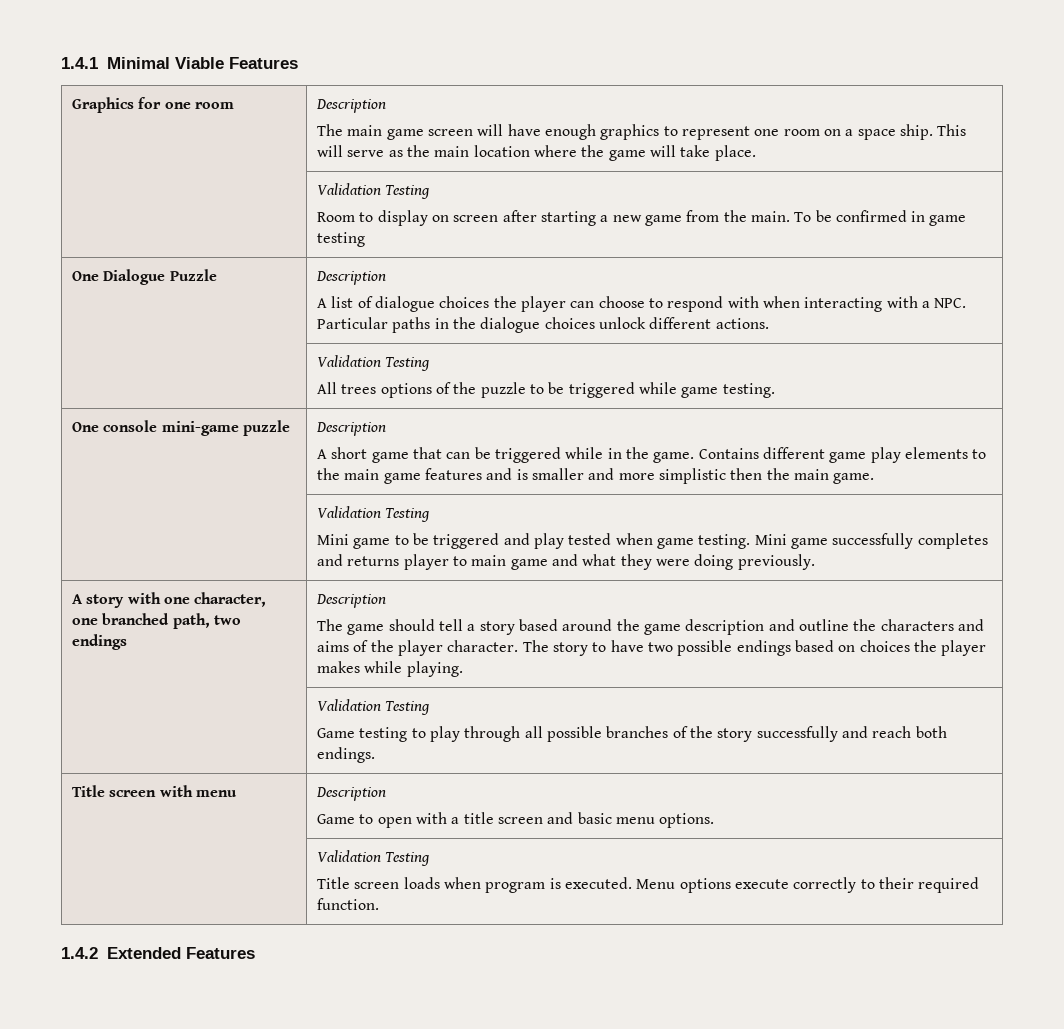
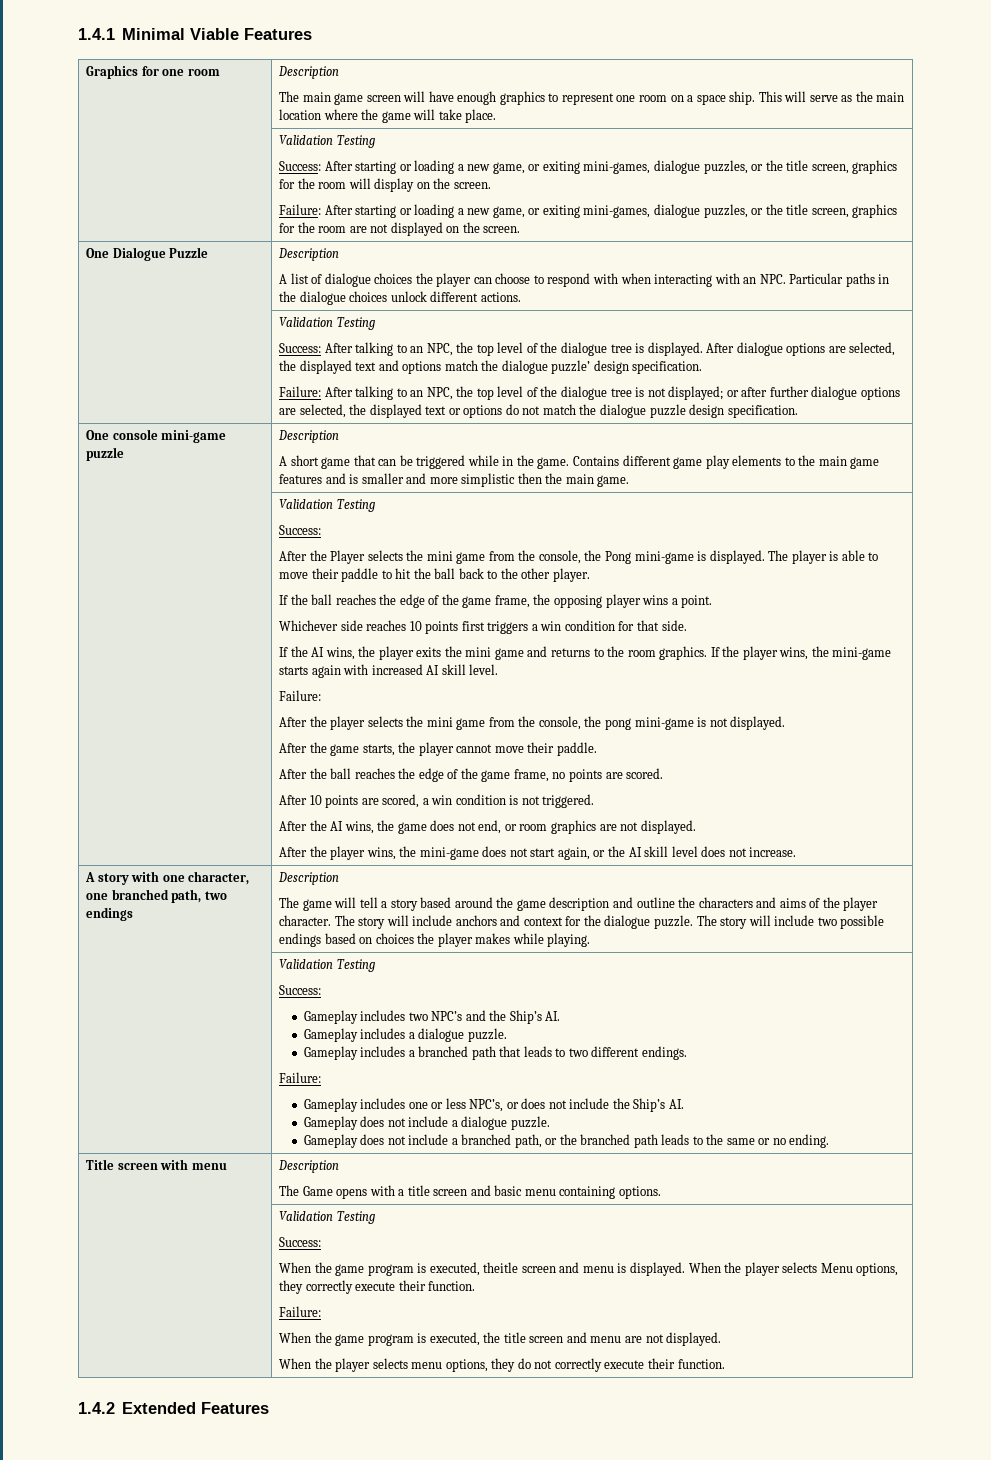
[317,210,967,226] [317,232,366,247] Room to display on screen after starting a new game from the main. To be confirmed in game testing -> [279,160,898,174] [279,178,491,192] [279,204,898,218] [279,222,521,236] Success: After starting or loading a new game, or exiting mini-games, dialogue puzzles, or the title screen, graphics for the room will display on the screen. // Failure: After starting or loading a new game, or exiting mini-games, dialogue puzzles, or the title screen, graphics for the room are not displayed on the screen.
[921,301,930,308] a -> [743,277,757,284] an
[317,382,775,398] All trees options of the puzzle to be triggered while game testing. -> [279,342,896,356] [279,360,703,374] [279,386,900,400] [279,404,798,418] Success: After talking to an NPC, the top level of the dialogue tree is displayed. After dialogue options are selected, the displayed text and options match the dialogue puzzle’ design specification. // Failure: After talking to an NPC, the top level of the dialogue tree is not displayed; or after further dialogue options are selected, the displayed text or options do not match the dialogue puzzle design specification.
[317,533,988,549] [317,554,815,570] Mini game to be triggered and play tested when game testing. Mini game successfully completes and returns player to main game and what they were doing previously. -> [279,525,322,535] [279,550,879,564] [279,568,590,582] [279,594,713,608] [279,620,687,634] [279,646,892,660] [279,664,499,678] [279,690,322,701] [279,716,786,730] [279,742,597,756] [279,768,664,782] [279,794,595,808] [279,820,696,834] [279,846,797,860] Success: // After the Player selects the mini game from the console, the Pong mini-game is displayed. The player is able to move their paddle to hit the ball back to the other player. // If the ball reaches the edge of the game frame, the opposing player wins a point. // Whichever side reaches 10 points first triggers a win condition for that side. // If the AI wins, the player exits the mini game and returns to the room graphics. If the player wins, the mini-game starts again with increased AI skill level. // Failure: // After the player selects the mini game from the console, the pong mini-game is not displayed. // After the game starts, the player cannot move their paddle. // After the ball reaches the edge of the game frame, no points are scored. // After 10 points are scored, a win condition is not triggered. // After the AI wins, the game does not end, or room graphics are not displayed. // After the player wins, the mini-game does not start again, or the AI skill level does not increase.
[388,619,435,631] should -> [334,897,357,908] will
[592,640,644,652] to have -> [386,915,815,929] will include anchors and context for the dialogue puzzle. The story will include
[317,726,947,742] [317,747,376,763] Game testing to play through all possible branches of the story successfully and reach both endings. -> [279,985,322,995] [303,1010,561,1024] [303,1028,507,1042] [303,1046,687,1060] [279,1072,322,1083] [303,1098,684,1112] [303,1116,550,1130] [303,1134,830,1148] Success: // Gameplay includes two NPC’s and the Ship’s AI. // Gameplay includes a dialogue puzzle. // Gameplay includes a branched path that leads to two different endings. // Failure: // Gameplay includes one or less NPC’s, or does not include the Ship’s AI. // Gameplay does not include a dialogue puzzle. // Gameplay does not include a branched path, or the branched path leads to the same or no ending.
[317,814,412,828] Game to open -> [279,1185,368,1199] The Game opens
(655, 820) none -> [559,1186,616,1199] containing
[317,877,980,893] Title screen loads when program is executed. Menu options execute correctly to their required -> [279,1237,322,1247] [279,1262,899,1276] [279,1280,476,1294] [279,1306,322,1317] [279,1332,722,1346] [279,1358,675,1372] Success: // When the game program is executed, theitle screen and menu is displayed. When the player selects Menu options, they correctly execute their function. // Failure: // When the game program is executed, the title screen and menu are not displayed. // When the player selects menu options, they do not correctly execute their

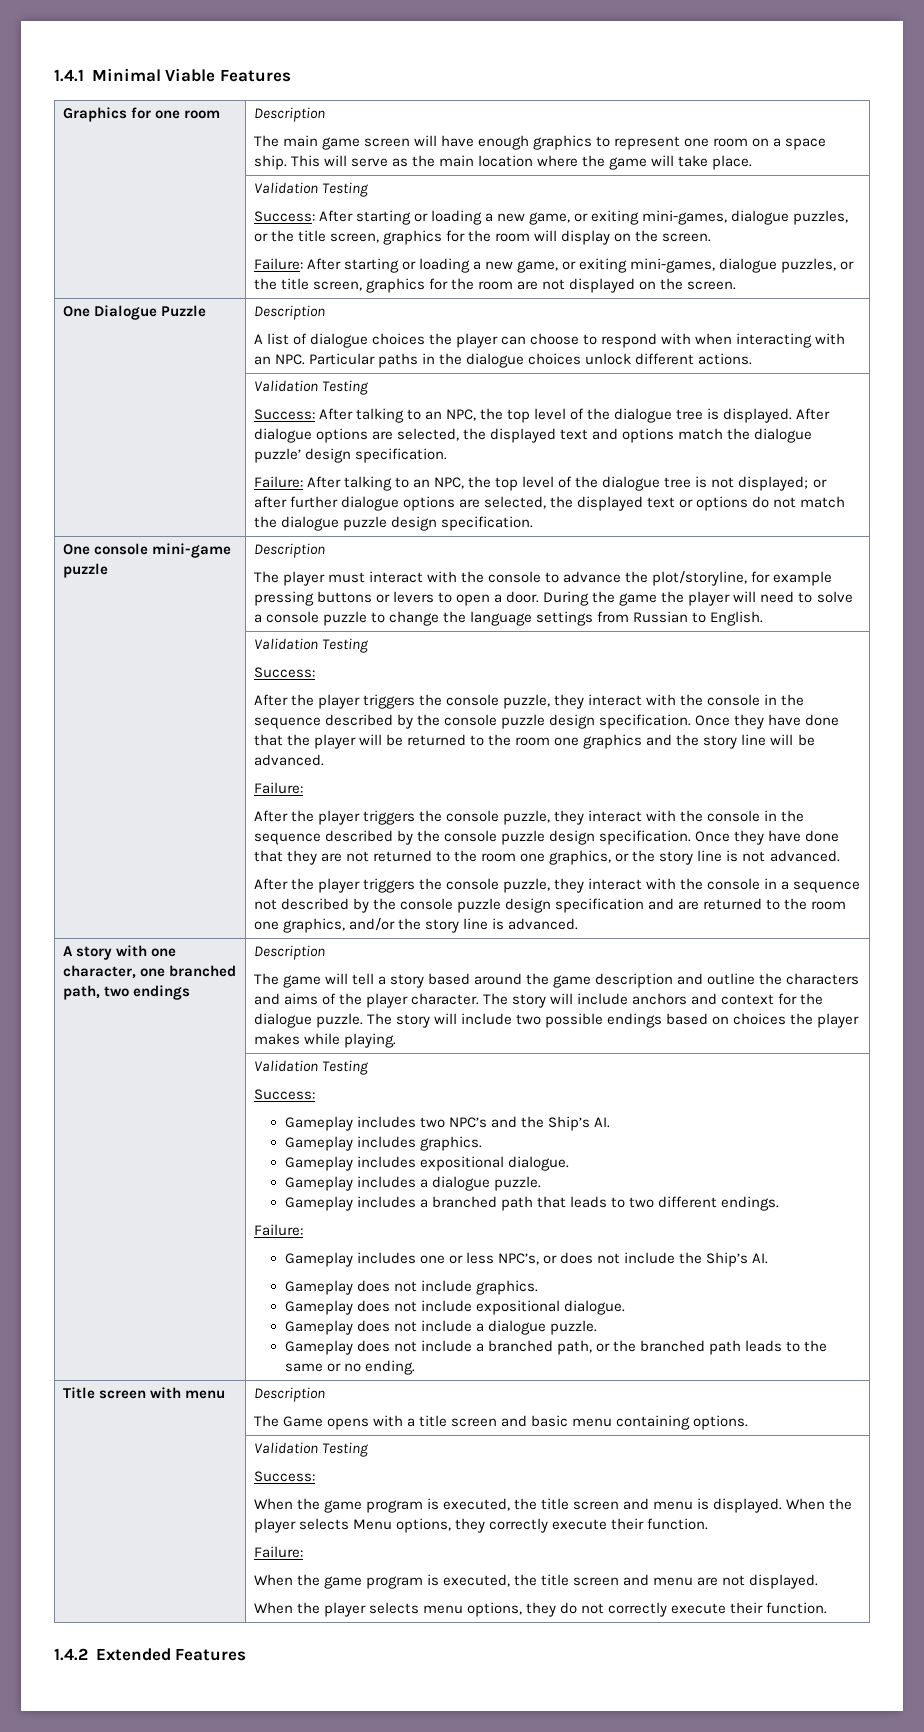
[279,455,880,469] [279,473,630,487] A short game that can be triggered while in the game. Contains different game play elements to the main game features and is smaller and more simplistic then the main game. -> [253,571,833,586] [253,591,853,606] [253,611,764,626] The player must interact with the console to advance the plot/storyline, for example pressing buttons or levers to open a door. During the game the player will need to solve a console puzzle to change the language settings from Russian to English.
[330,550,879,564] [279,568,590,582] [279,594,713,608] [279,620,687,634] [279,646,892,660] [279,664,499,678] [279,690,322,701] [279,716,786,730] [279,742,597,756] [279,768,664,782] [279,794,595,808] [279,820,696,834] [279,846,797,860] Player selects the mini game from the console, the Pong mini-game is displayed. The player is able to move their paddle to hit the ball back to the other player. // If the ball reaches the edge of the game frame, the opposing player wins a point. // Whichever side reaches 10 points first triggers a win condition for that side. // If the AI wins, the player exits the mini game and returns to the room graphics. If the player wins, the mini-game starts again with increased AI skill level. // Failure: // After the player selects the mini game from the console, the pong mini-game is not displayed. // After the game starts, the player cannot move their paddle. // After the ball reaches the edge of the game frame, no points are scored. // After 10 points are scored, a win condition is not triggered. // After the AI wins, the game does not end, or room graphics are not displayed. // After the player wins, the mini-game does not start again, or the AI skill level does not increase. -> [317,694,805,709] [253,714,840,729] [253,734,815,749] [253,754,324,766] [253,782,303,794] [253,810,805,825] [253,830,840,845] [253,850,840,865] [253,878,861,893] [253,898,847,913] [253,918,579,933] player triggers the console puzzle, they interact with the console in the sequence described by the console puzzle design specification. Once they have done that the player will be returned to the room one graphics and the story line will be advanced. // Failure: // After the player triggers the console puzzle, they interact with the console in the sequence described by the console puzzle design specification. Once they have done that they are not returned to the room one graphics, or the story line is not advanced. // After the player triggers the console puzzle, they interact with the console in a sequence not described by the console puzzle design specification and are returned to the room one graphics, and/or the story line is advanced.
(561, 1016) none -> [284,1136,482,1151] [284,1156,569,1171] // Gameplay includes graphics. // Gameplay includes expositional dialogue.
(684, 1104) none -> [284,1280,538,1295] [284,1300,625,1315] // Gameplay does not include graphics. // Gameplay does not include expositional dialogue.
[483,1262,519,1273] theitle -> [514,1498,570,1510] the title

